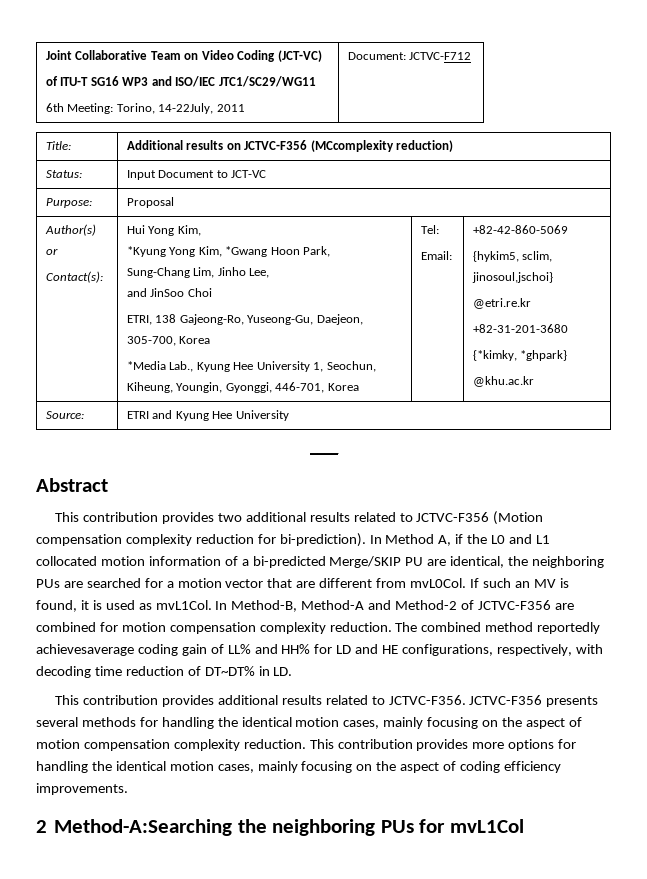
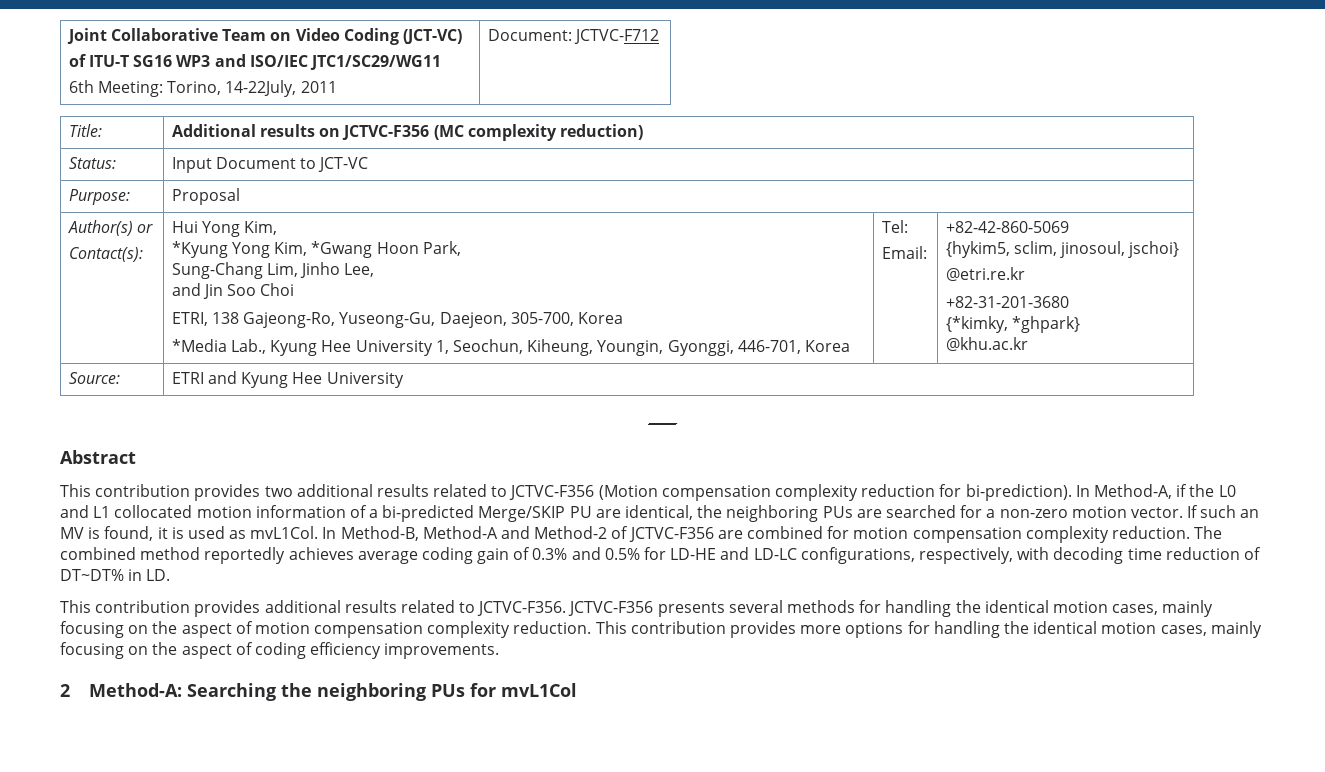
[310,140,394,152] (MCcomplexity -> [433,124,557,141] (MC complexity
[150,288,185,297] JinSoo -> [203,284,257,299] Jin Soo
[471,272,553,283] jinosoul,jschoi} -> [1060,241,1180,258] jinosoul, jschoi}
[385,534,452,546] Method A, -> [1093,484,1172,499] Method-A,
[177,578,467,588] motion vector that are different from mvL0Col. -> [999,506,1183,518] non-zero motion vector.
[36,644,134,656] achievesaverage -> [288,547,418,564] achieves average
[227,644,399,654] LL% and HH% for LD and HE -> [532,547,797,560] 0.3% and 0.5% for LD-HE and LD-LC
[54,819,233,836] Method-A:Searching -> [89,683,277,701] Method-A: Searching

